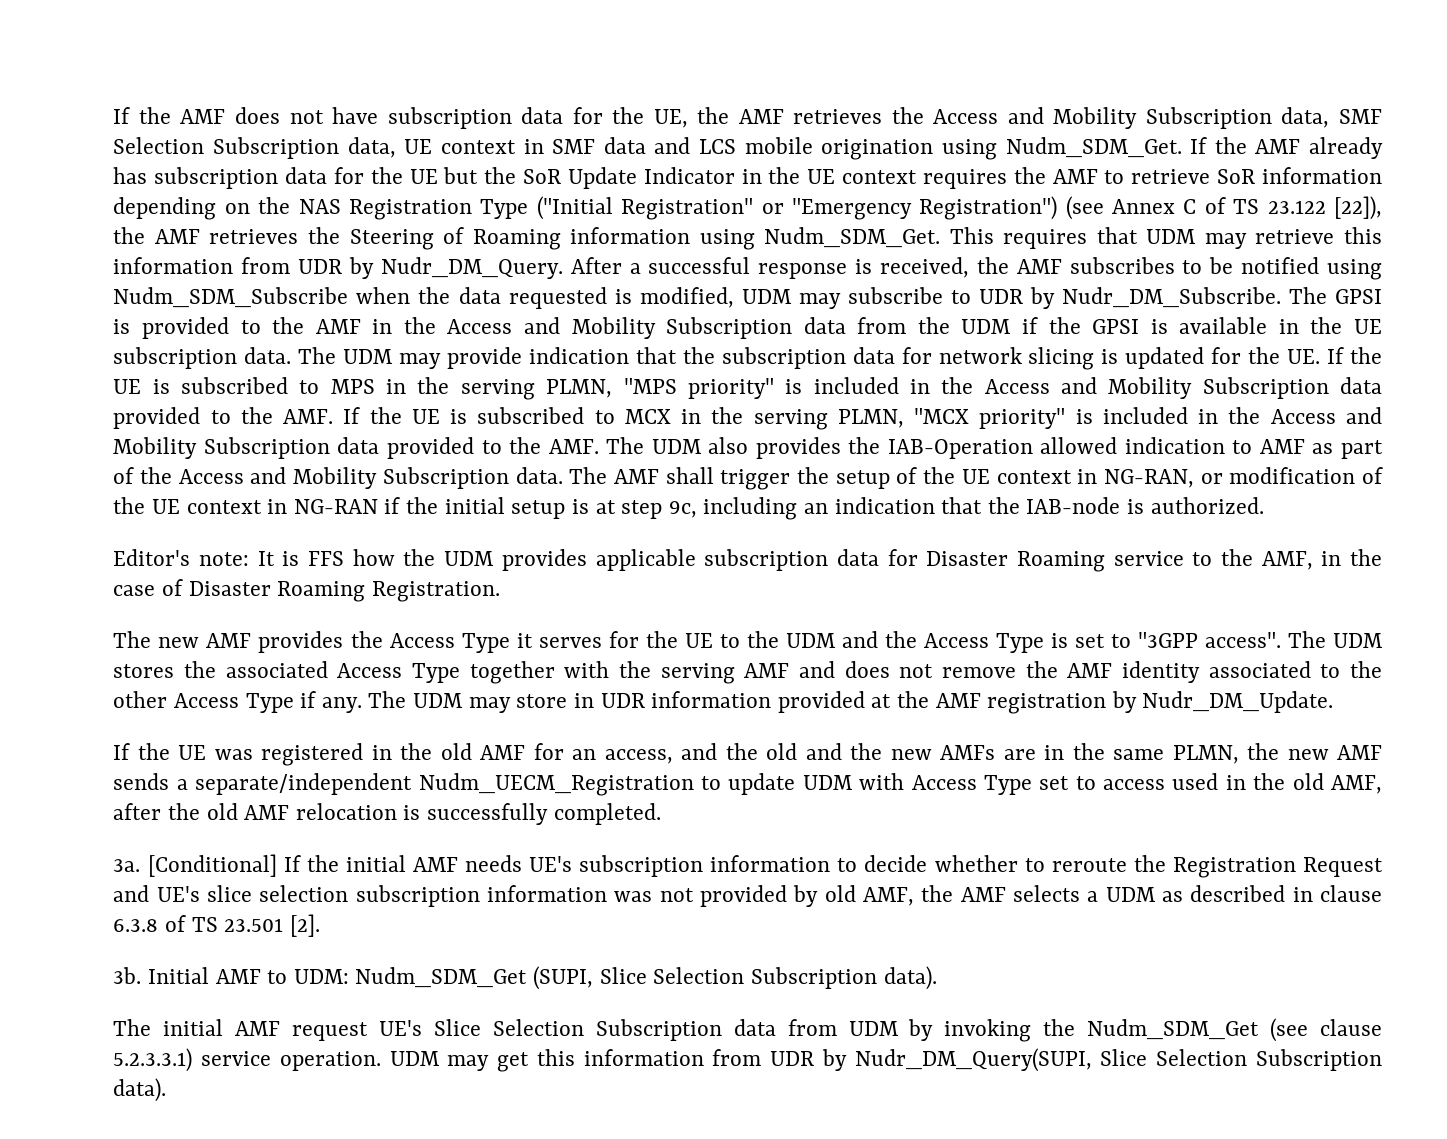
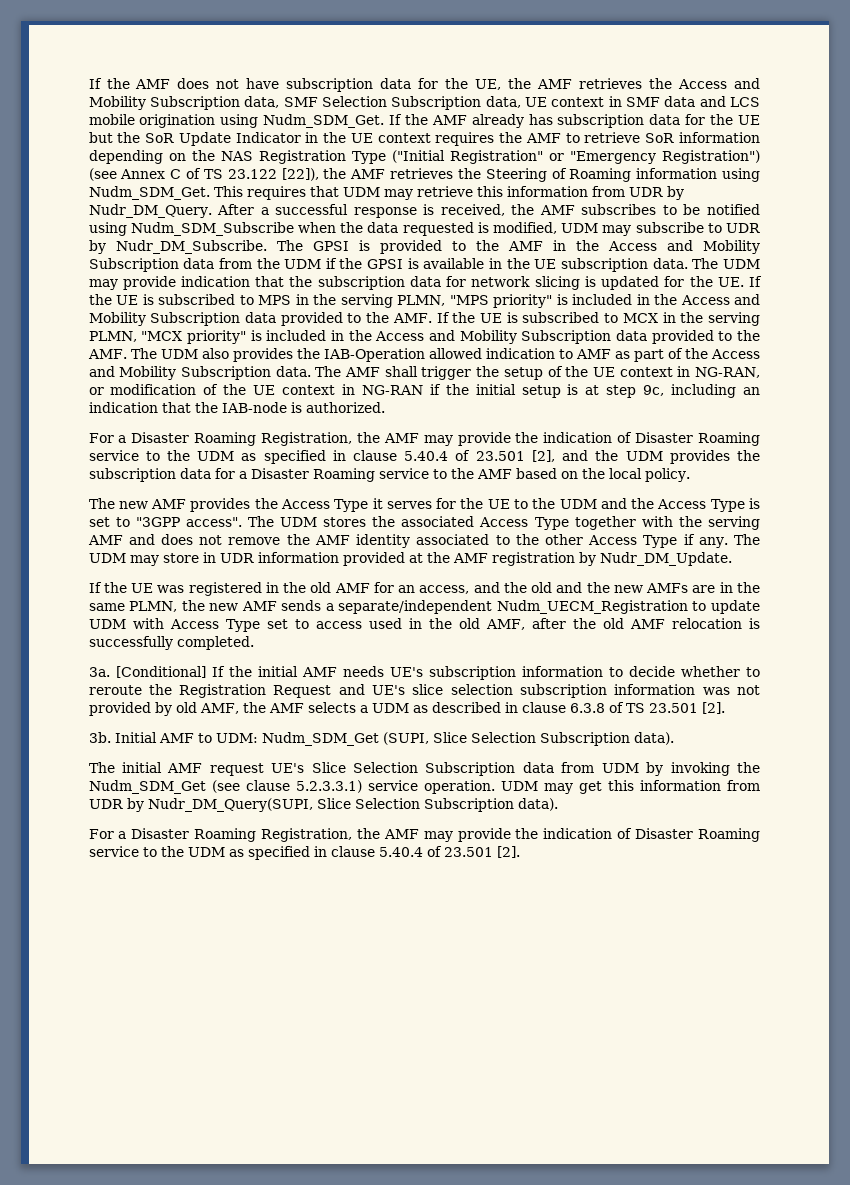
[113,549,1383,572] [113,579,500,602] Editor's note: It is FFS how the UDM provides applicable subscription data for Disaster Roaming service to the AMF, in the case of Disaster Roaming Registration. -> [88,432,760,446] [88,450,761,464] [88,468,690,482] For a Disaster Roaming Registration, the AMF may provide the indication of Disaster Roaming service to the UDM as specified in clause 5.40.4 of 23.501 [2], and the UDM provides the subscription data for a Disaster Roaming service to the AMF based on the local policy.
(167, 1090) none -> [88,828,760,842] [88,846,520,860] // For a Disaster Roaming Registration, the AMF may provide the indication of Disaster Roaming service to the UDM as specified in clause 5.40.4 of 23.501 [2].

